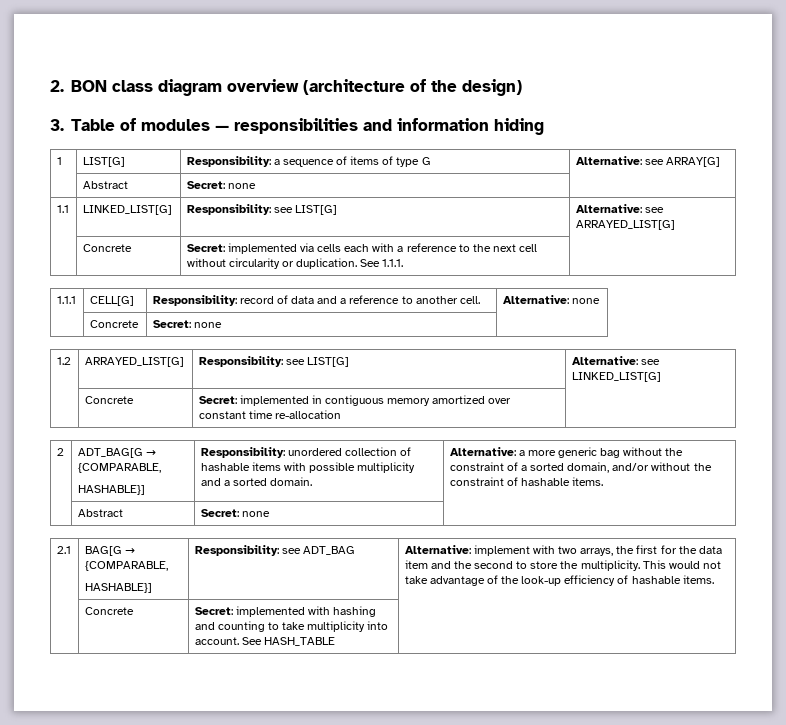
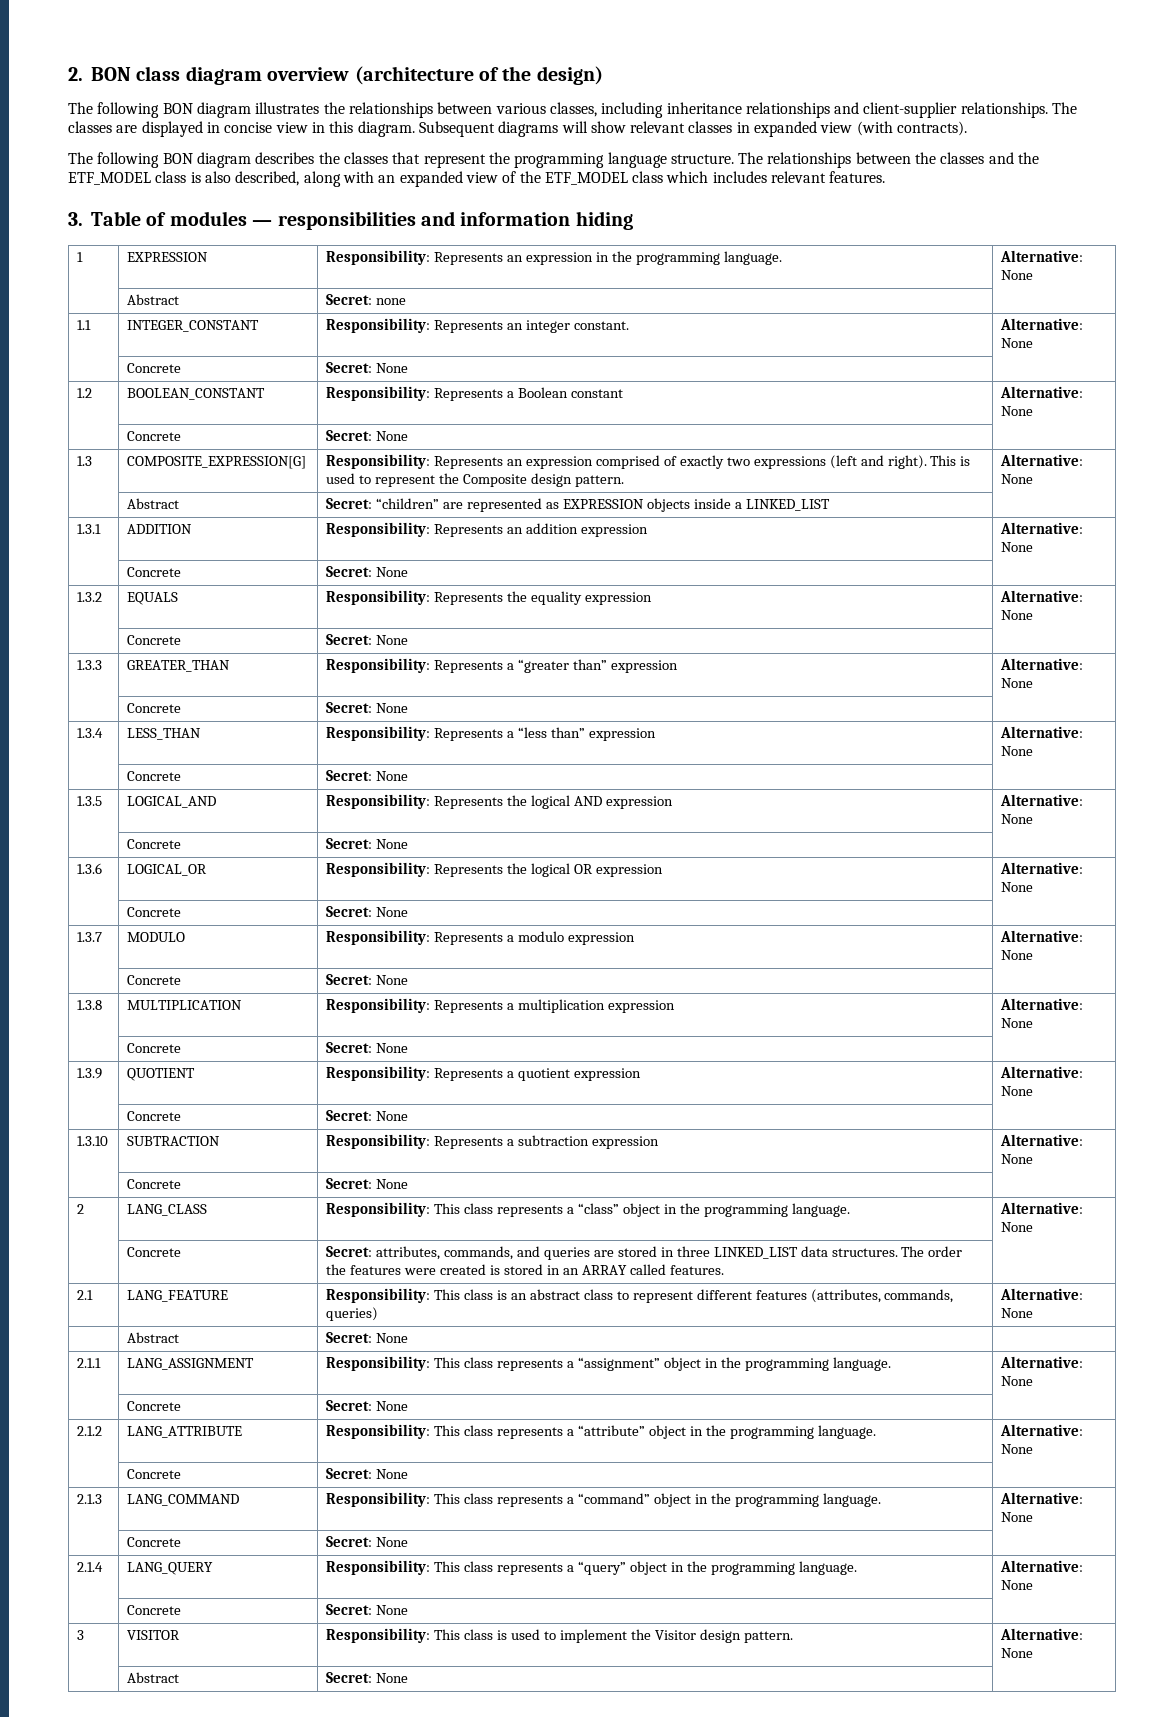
(522, 87) none -> [68,102,1078,118] [68,121,968,137] [68,152,1040,168] [68,171,886,187] // The following BON diagram illustrates the relationships between various classes, including inheritance relationships and client-supplier relationships. The classes are displayed in concise view in this diagram. Subsequent diagrams will show relevant classes in expanded view (with contracts). // The following BON diagram describes the classes that represent the programming language structure. The relationships between the classes and the ETF_MODEL class is also described, along with an expanded view of the ETF_MODEL class which includes relevant features.
[82,157,125,167] [186,156,431,167] [575,156,721,167] LIST[G] | Responsibility: a sequence of items of type G | Alternative: see ARRAY[G] -> [127,252,209,262] [326,250,782,265] [1000,250,1084,262] [1001,270,1034,280] EXPRESSION | Responsibility: Represents an expression in the programming language. | Alternative: None
[82,205,172,215] [186,204,338,215] [575,204,664,213] [575,220,675,230] [82,244,132,252] [186,243,537,254] [186,258,404,269] [56,296,76,304] [89,296,134,306] [152,295,480,306] [502,295,600,304] [89,320,139,328] [152,320,222,328] [56,357,71,365] [84,357,184,367] [198,356,350,367] [571,356,660,365] [571,372,661,382] [84,396,134,404] [198,395,512,406] [198,410,342,419] [56,448,64,456] [77,448,156,458] [77,463,161,473] [77,485,145,495] [200,447,412,458] [200,462,416,473] [200,477,313,486] [449,447,684,458] [449,462,712,473] [449,477,604,486] [77,509,123,517] [200,509,270,517] [56,546,71,554] [84,546,135,556] [84,561,168,571] [84,583,152,593] [194,545,356,556] [404,545,722,556] [404,560,721,571] [404,575,714,586] [84,607,134,615] [194,606,377,617] [194,621,389,632] [194,637,336,646] LINKED_LIST[G] | Responsibility: see LIST[G] | Alternative: see ARRAYED_LIST[G] // | Concrete | Secret: implemented via cells each with a reference to the next cell without circularity or duplication. See 1.1.1. | // 1.1.1 | CELL[G] | Responsibility: record of data and a reference to another cell. | Alternative: none // | Concrete | Secret: none | // 1.2 | ARRAYED_LIST[G] | Responsibility: see LIST[G] | Alternative: see LINKED_LIST[G] // | Concrete | Secret: implemented in contiguous memory amortized over constant time re-allocation | // 2 | ADT_BAG[G → {COMPARABLE, // HASHABLE}] | Responsibility: unordered collection of hashable items with possible multiplicity and a sorted domain. | Alternative: a more generic bag without the constraint of a sorted domain, and/or without the constraint of hashable items. // | Abstract | Secret: none | // 2.1 | BAG[G → {COMPARABLE, // HASHABLE}] | Responsibility: see ADT_BAG | Alternative: implement with two arrays, the first for the data item and the second to store the multiplicity. This would not take advantage of the look-up efficiency of hashable items. // | Concrete | Secret: implemented with hashing and counting to take multiplicity into account. See HASH_TABLE -> [127,320,260,332] [326,318,630,333] [1000,318,1084,330] [1001,338,1034,348] [127,363,182,373] [326,362,409,373] [77,388,93,398] [127,388,266,400] [326,386,624,401] [1000,386,1084,398] [1001,406,1034,416] [127,431,182,441] [326,430,409,441] [77,456,93,466] [127,456,307,469] [326,454,971,469] [326,473,624,487] [1000,454,1084,466] [1001,474,1034,484] [127,498,180,509] [326,498,830,512] [77,524,102,534] [127,524,193,534] [326,522,649,537] [1000,522,1084,534] [1001,542,1034,552] [127,567,182,577] [326,566,409,577] [77,592,103,602] [127,592,179,605] [326,590,653,605] [1000,590,1084,602] [1001,610,1034,620] [127,635,182,645] [326,634,409,645] [77,660,103,670] [127,660,231,672] [326,658,679,673] [1000,658,1084,670] [1001,678,1034,688] [127,703,182,713] [326,702,409,713] [77,728,104,738] [127,728,202,740] [326,726,657,741] [1000,726,1084,738] [1001,746,1034,756] [127,771,182,781] [326,770,409,781] [77,796,103,806] [127,796,217,808] [326,794,674,809] [1000,794,1084,806] [1001,814,1034,824] [127,839,182,849] [326,838,409,849] [77,863,103,874] [127,864,208,876] [326,862,664,877] [1000,862,1084,874] [1001,882,1034,892] [127,907,182,917] [326,906,409,917] [77,932,103,942] [127,932,186,942] [326,930,636,945] [1000,930,1084,942] [1001,950,1034,960] [127,975,182,985] [326,974,409,985] [77,1000,103,1010] [127,1000,243,1010] [326,998,676,1013] [1000,998,1084,1010] [1001,1018,1034,1028] [127,1043,182,1053] [326,1042,409,1053] [77,1068,103,1079] [127,1068,196,1081] [326,1066,642,1081] [1000,1066,1084,1078] [1001,1086,1034,1096] [127,1111,182,1121] [326,1110,409,1121] [77,1136,109,1146] [127,1136,221,1146] [326,1134,660,1149] [1000,1134,1084,1146] [1001,1154,1034,1164] [127,1179,182,1189] [326,1178,409,1189] [77,1204,85,1214] [127,1204,208,1216] [326,1202,850,1217] [1000,1202,1084,1214] [1001,1222,1034,1232] [127,1247,182,1257] [326,1246,963,1260] [326,1264,724,1275] [77,1290,94,1300] [127,1290,229,1302] [326,1288,954,1303] [326,1307,379,1321] [1000,1288,1084,1300] [1001,1308,1034,1318] [127,1332,180,1343] [326,1332,409,1343] [77,1358,102,1368] [127,1358,255,1370] [326,1356,891,1371] [1000,1356,1084,1368] [1001,1376,1034,1386] [127,1401,182,1411] [326,1400,409,1411] [77,1426,103,1436] [127,1426,243,1438] [326,1424,876,1439] [1000,1424,1084,1436] [1001,1444,1034,1454] [127,1469,182,1479] [326,1468,409,1479] [77,1494,103,1504] [127,1494,240,1506] [326,1492,881,1507] [1000,1492,1084,1504] [1001,1512,1034,1522] [127,1537,182,1547] [326,1536,409,1547] [77,1562,104,1572] [127,1562,214,1575] [326,1560,857,1575] [1000,1560,1084,1572] [1001,1580,1034,1590] [127,1605,182,1615] [326,1604,409,1615] [77,1630,85,1640] [127,1630,181,1640] [326,1628,793,1643] [1000,1628,1084,1640] [1001,1648,1034,1658] [127,1672,180,1683] [326,1672,409,1683] INTEGER_CONSTANT | Responsibility: Represents an integer constant. | Alternative: None // | Concrete | Secret: None | // 1.2 | BOOLEAN_CONSTANT | Responsibility: Represents a Boolean constant | Alternative: None // | Concrete | Secret: None | // 1.3 | COMPOSITE_EXPRESSION[G] | Responsibility: Represents an expression comprised of exactly two expressions (left and right). This is used to represent the Composite design pattern. | Alternative: None // | Abstract | Secret: “children” are represented as EXPRESSION objects inside a LINKED_LIST | // 1.3.1 | ADDITION | Responsibility: Represents an addition expression | Alternative: None // | Concrete | Secret: None | // 1.3.2 | EQUALS | Responsibility: Represents the equality expression | Alternative: None // | Concrete | Secret: None | // 1.3.3 | GREATER_THAN | Responsibility: Represents a “greater than” expression | Alternative: None // | Concrete | Secret: None | // 1.3.4 | LESS_THAN | Responsibility: Represents a “less than” expression | Alternative: None // | Concrete | Secret: None | // 1.3.5 | LOGICAL_AND | Responsibility: Represents the logical AND expression | Alternative: None // | Concrete | Secret: None | // 1.3.6 | LOGICAL_OR | Responsibility: Represents the logical OR expression | Alternative: None // | Concrete | Secret: None | // 1.3.7 | MODULO | Responsibility: Represents a modulo expression | Alternative: None // | Concrete | Secret: None | // 1.3.8 | MULTIPLICATION | Responsibility: Represents a multiplication expression | Alternative: None // | Concrete | Secret: None | // 1.3.9 | QUOTIENT | Responsibility: Represents a quotient expression | Alternative: None // | Concrete | Secret: None | // 1.3.10 | SUBTRACTION | Responsibility: Represents a subtraction expression | Alternative: None // | Concrete | Secret: None | // 2 | LANG_CLASS | Responsibility: This class represents a “class” object in the programming language. | Alternative: None // | Concrete | Secret: attributes, commands, and queries are stored in three LINKED_LIST data structures. The order the features were created is stored in an ARRAY called features. | // 2.1 | LANG_FEATURE | Responsibility: This class is an abstract class to represent different features (attributes, commands, queries) | Alternative: None // | Abstract | Secret: None | // 2.1.1 | LANG_ASSIGNMENT | Responsibility: This class represents a “assignment” object in the programming language. | Alternative: None // | Concrete | Secret: None | // 2.1.2 | LANG_ATTRIBUTE | Responsibility: This class represents a “attribute” object in the programming language. | Alternative: None // | Concrete | Secret: None | // 2.1.3 | LANG_COMMAND | Responsibility: This class represents a “command” object in the programming language. | Alternative: None // | Concrete | Secret: None | // 2.1.4 | LANG_QUERY | Responsibility: This class represents a “query” object in the programming language. | Alternative: None // | Concrete | Secret: None | // 3 | VISITOR | Responsibility: This class is used to implement the Visitor design pattern. | Alternative: None // | Abstract | Secret: None

